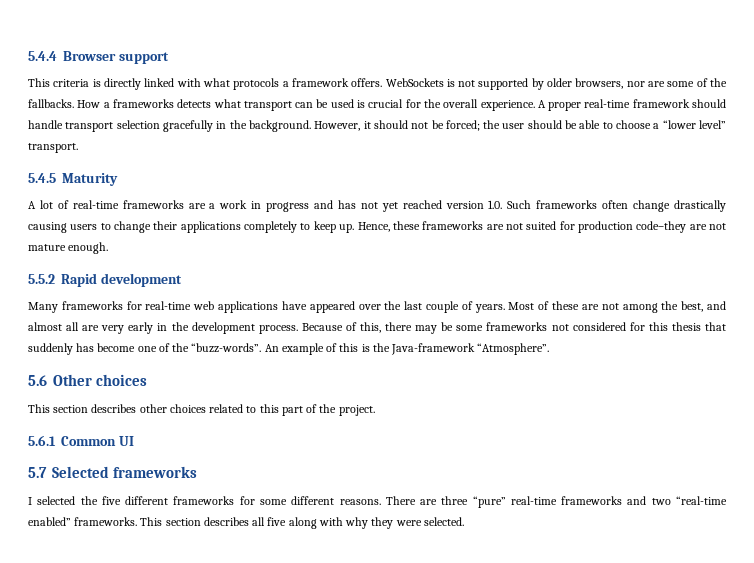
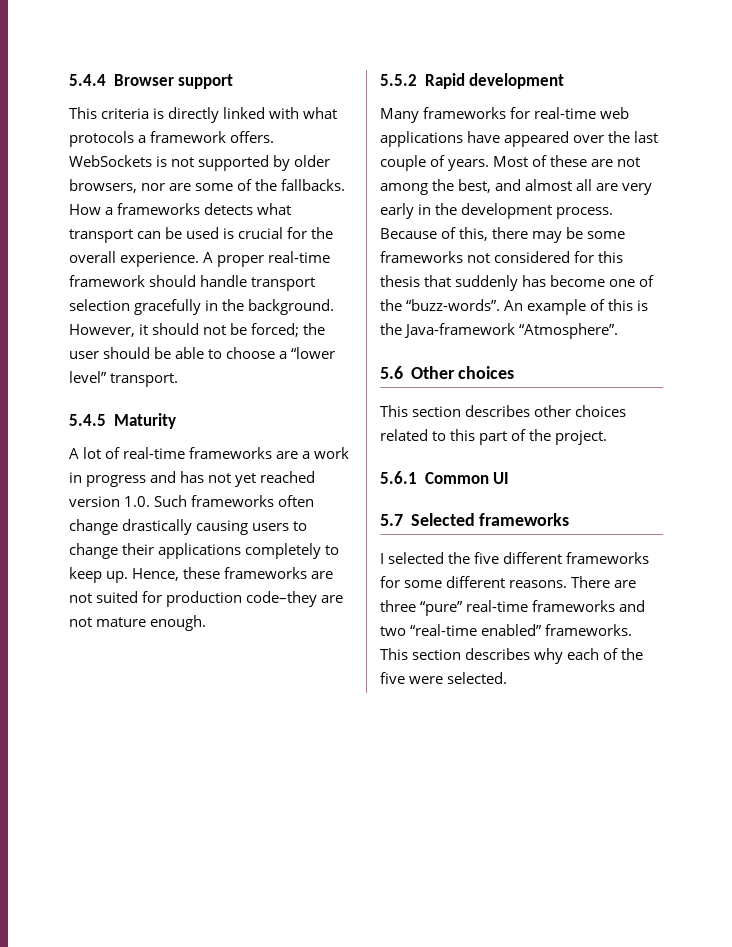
[252,517,394,529] all five along with why they -> [534,648,644,664] [380,672,405,684] why each of the five

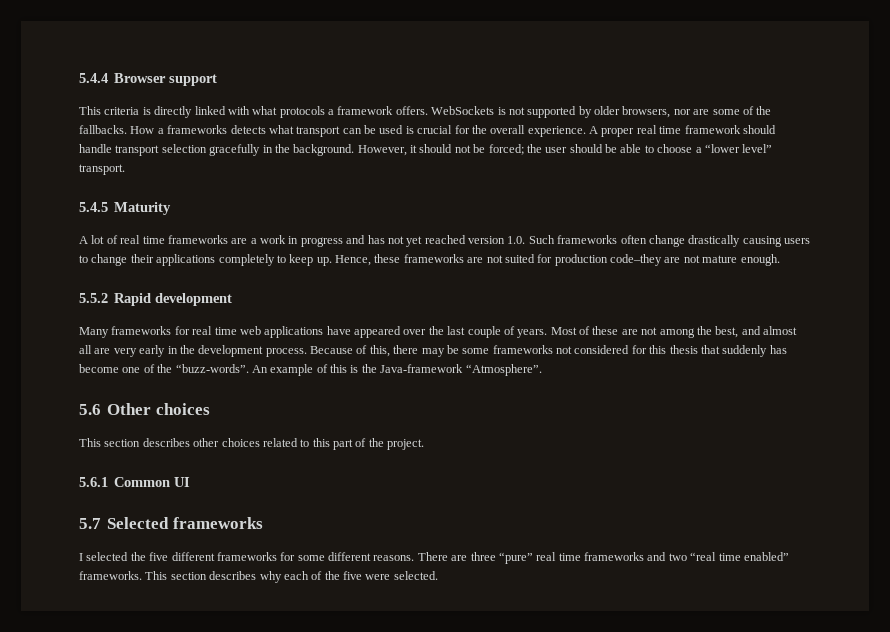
[268,251,331,263] real-time -> [636,125,682,134] real time
[123,447,186,459] real-time -> [120,235,165,244] real time
[534,107,597,119] real-time -> [192,326,237,335] real time
[466,600,529,612] real-time -> [536,552,581,561] real time
[410,624,478,636] “real-time -> [690,552,741,561] “real time

